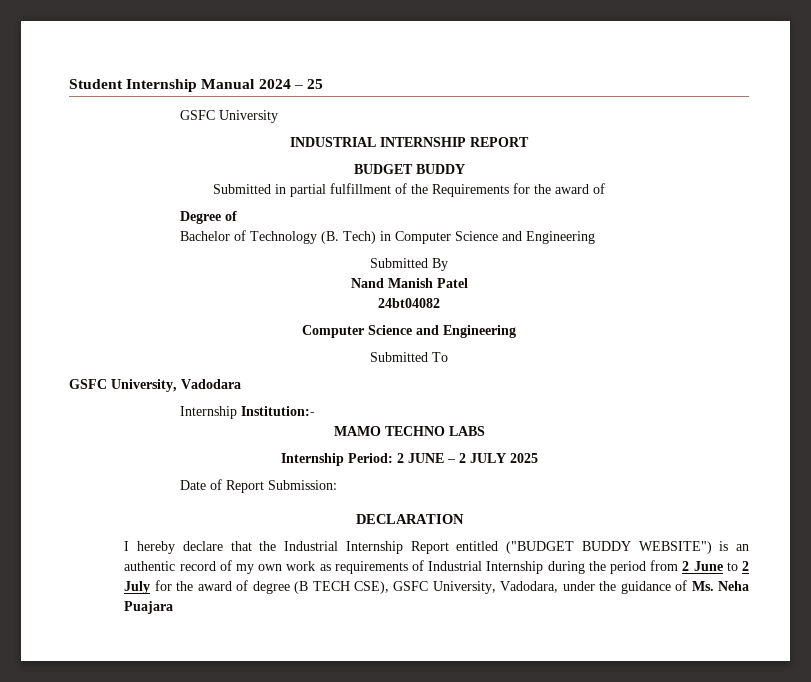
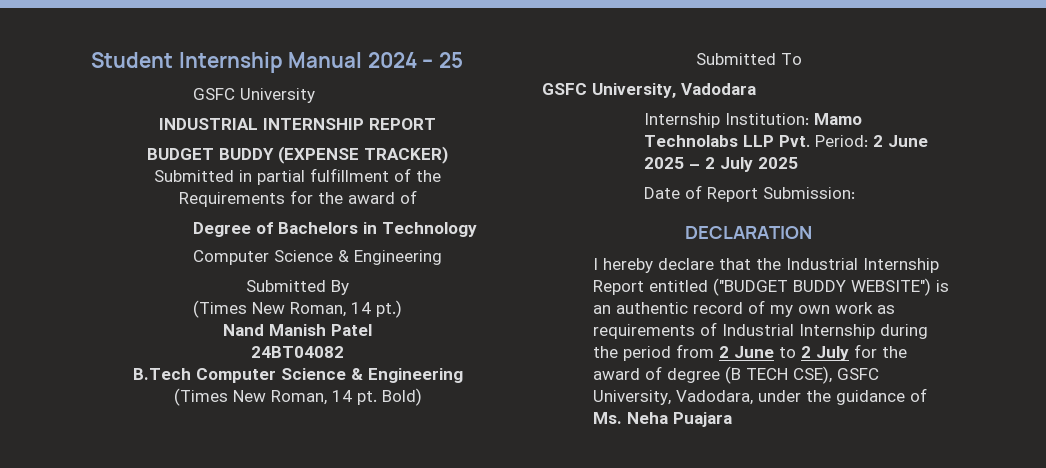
(465, 169) none -> [278,146,448,164] (EXPENSE TRACKER)
(428, 189) none -> (441, 176) //
[179,230,522,244] // Bachelor of Technology (B. Tech) in Computer Science and -> [277,222,477,237] [192,250,349,265] Bachelors in Technology // Computer Science &
(448, 264) none -> [193,300,402,318] // (Times New Roman, 14 pt.)
[378,298,440,308] [302,325,516,338] 24bt04082 // Computer Science and Engineering -> [251,346,344,358] [132,368,463,383] [173,388,422,406] 24BT04082 // B.Tech Computer Science & Engineering // (Times New Roman, 14 pt. Bold)
[240,406,315,416] [333,426,485,436] [280,453,444,466] Institution:- // MAMO TECHNO LABS // Internship Period: 2 JUNE -> [724,113,862,125] [643,135,928,147] [643,157,684,169] Institution: Mamo Technolabs LLP Pvt. Period: 2 June 2025
[469,453,506,463] JULY -> [719,157,753,172] July

